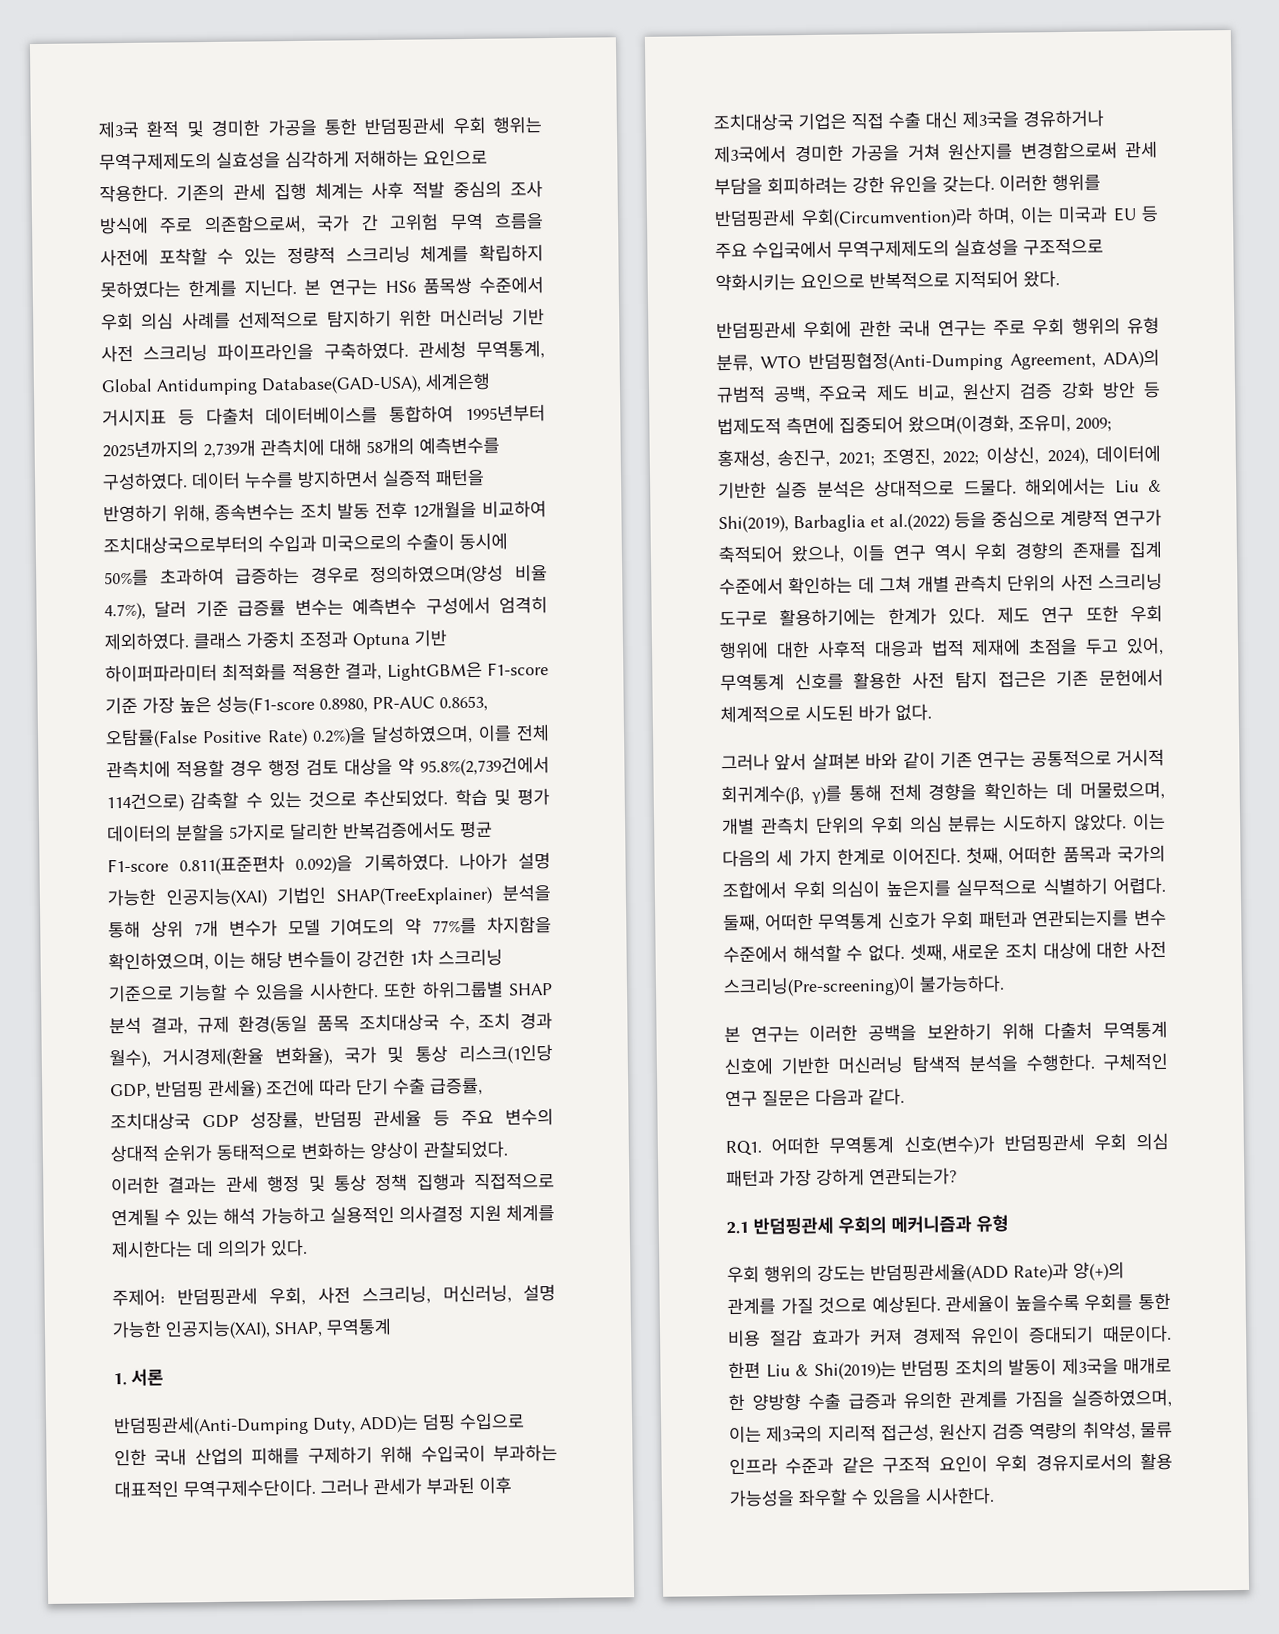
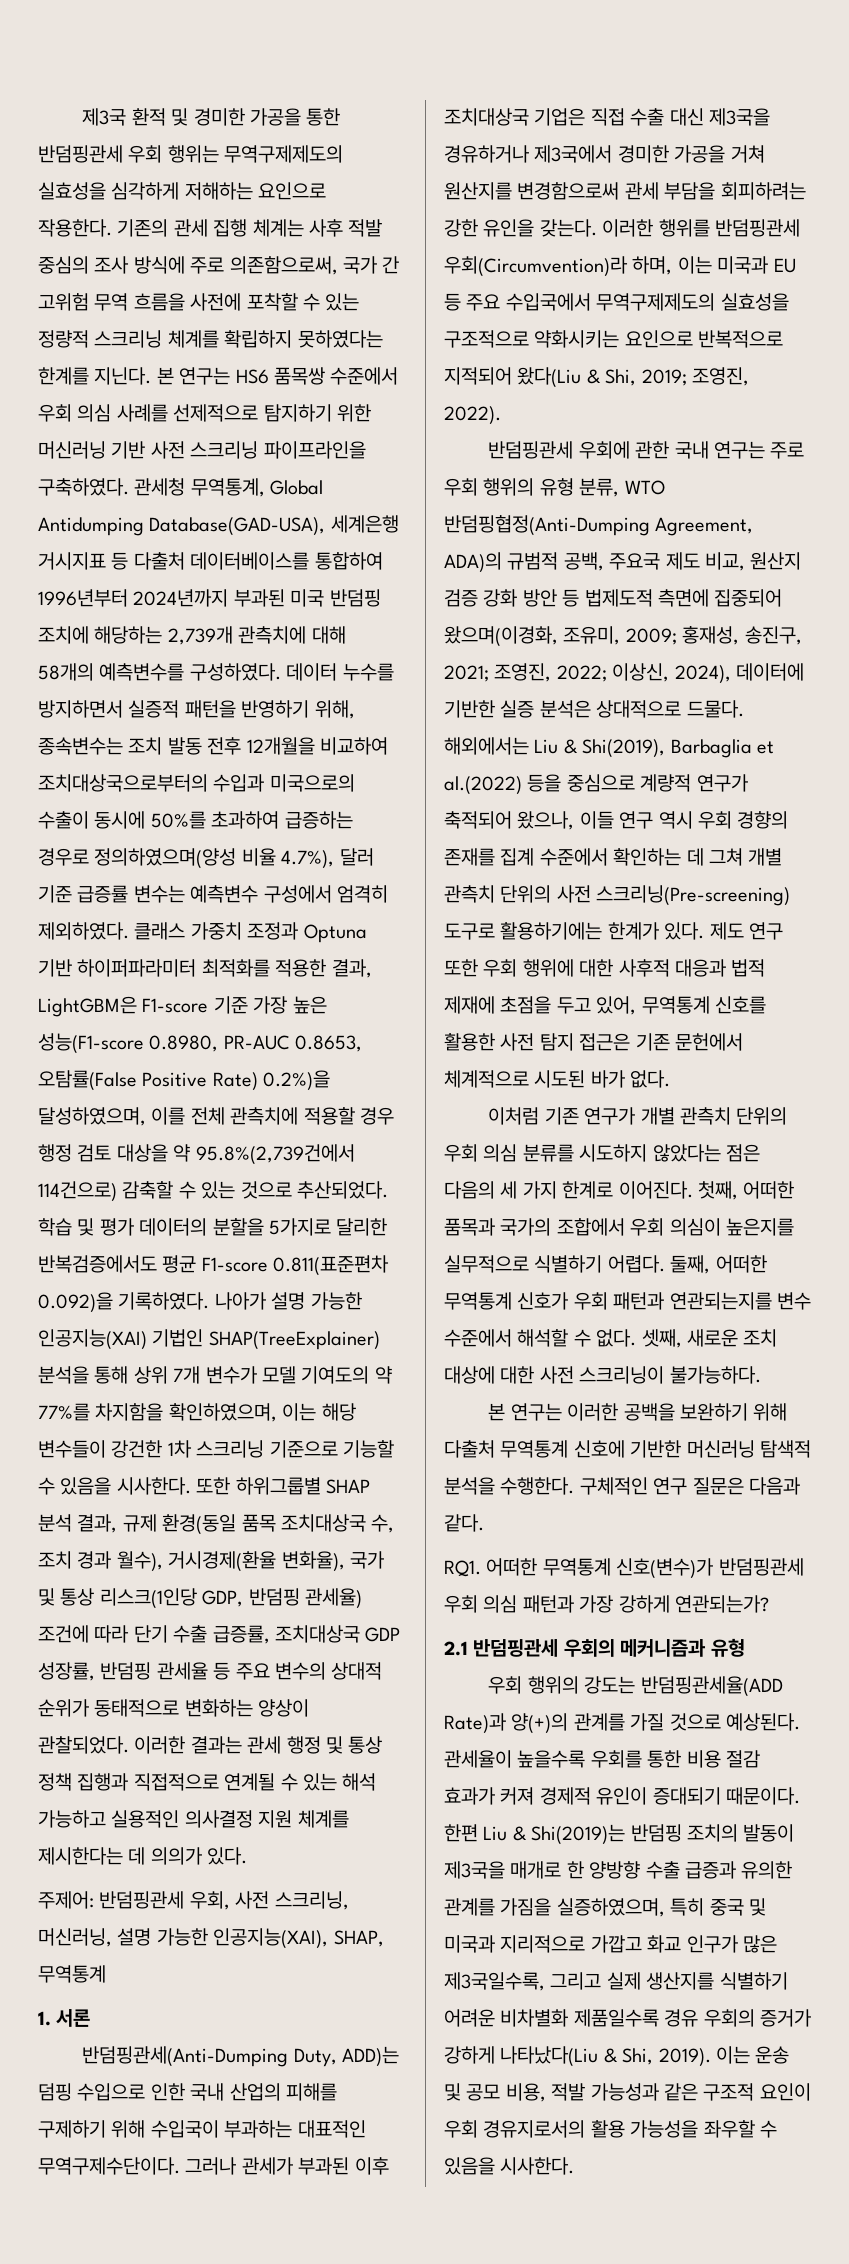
[465,404,546,423] [102,440,199,459] 1995년부터 2025년까지의 -> [38,589,381,607] [38,626,163,644] 1996년부터 2024년까지 부과된 미국 반덤핑 조치에 해당하는
[1023,270,1060,288] 왔다. -> [517,367,749,388] [444,406,501,425] 왔다(Liu & Shi, 2019; 조영진, 2022).
[1098,572,1163,591] 스크리닝 -> [596,885,791,906] 스크리닝(Pre-screening)
[721,748,1165,772] [721,780,1165,806] 그러나 앞서 살펴본 바와 같이 기존 연구는 공통적으로 거시적 회귀계수(β, γ)를 통해 전체 경향을 확인하는 데 머물렀으며, -> [488,1107,636,1125] 이처럼 기존 연구가
[948,812,1166,833] 분류는 시도하지 않았다. 이는 -> [522,1144,760,1162] 분류를 시도하지 않았다는 점은
[723,975,916,998] 스크리닝(Pre-screening)이 -> [579,1366,665,1384] 스크리닝이
[729,1421,1173,1443] [729,1456,835,1475] 이는 제3국의 지리적 접근성, 원산지 검증 역량의 취약성, 물류 인프라 수준과 -> [670,1898,766,1916] [444,1935,777,1953] [444,1972,788,1991] [444,2009,811,2027] [444,2046,790,2067] [444,2083,659,2102] 특히 중국 및 미국과 지리적으로 가깝고 화교 인구가 많은 제3국일수록, 그리고 실제 생산지를 식별하기 어려운 비차별화 제품일수록 경유 우회의 증거가 강하게 나타났다(Liu & Shi, 2019). 이는 운송 및 공모 비용, 적발 가능성과

